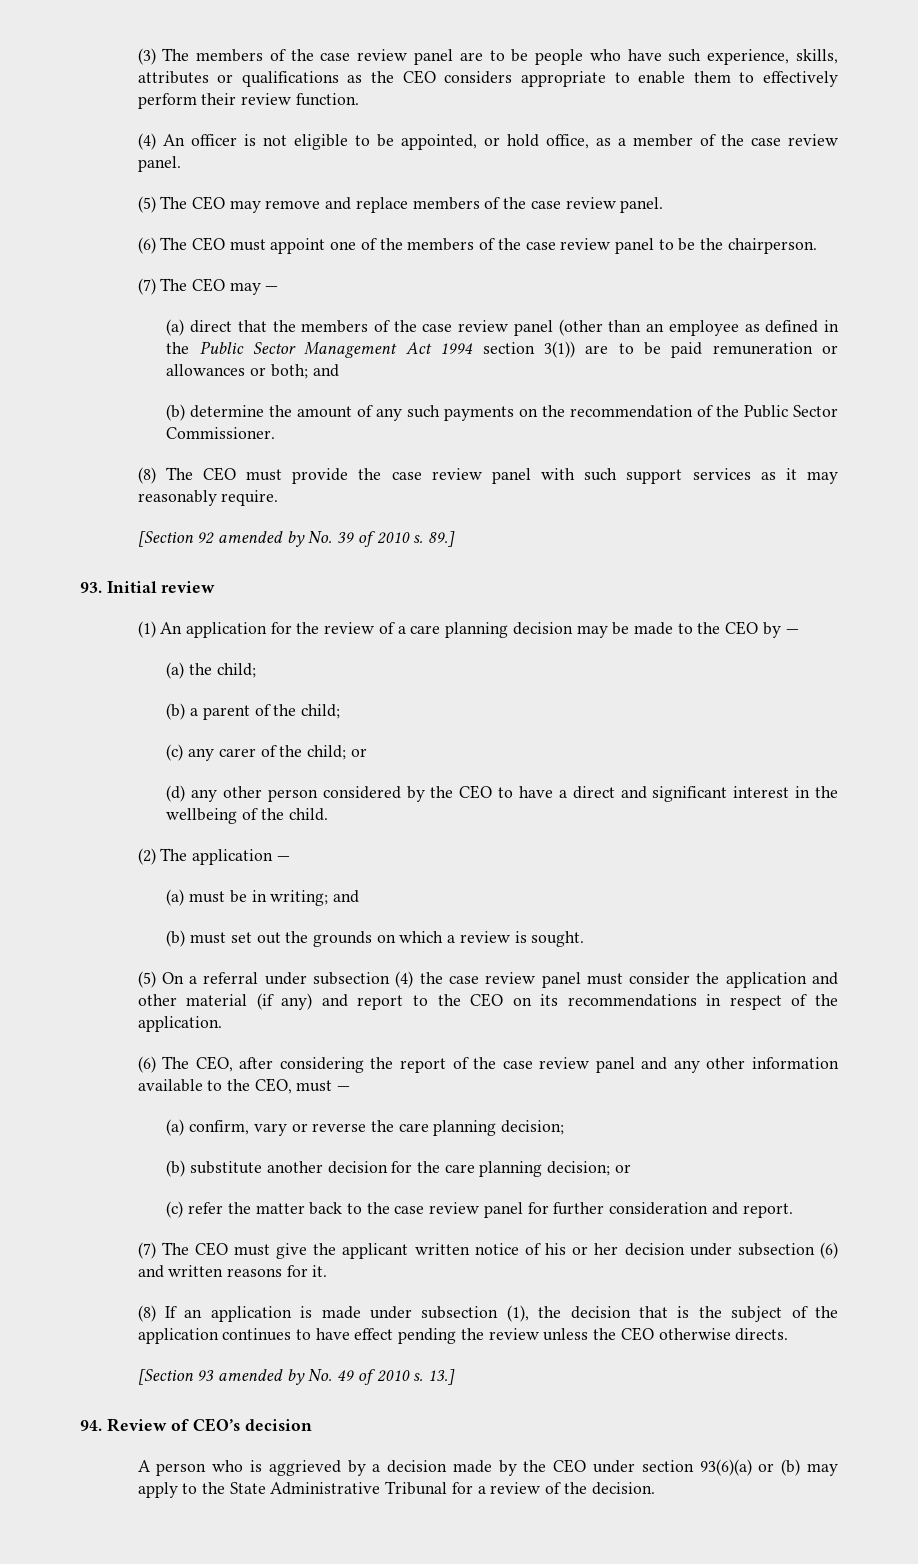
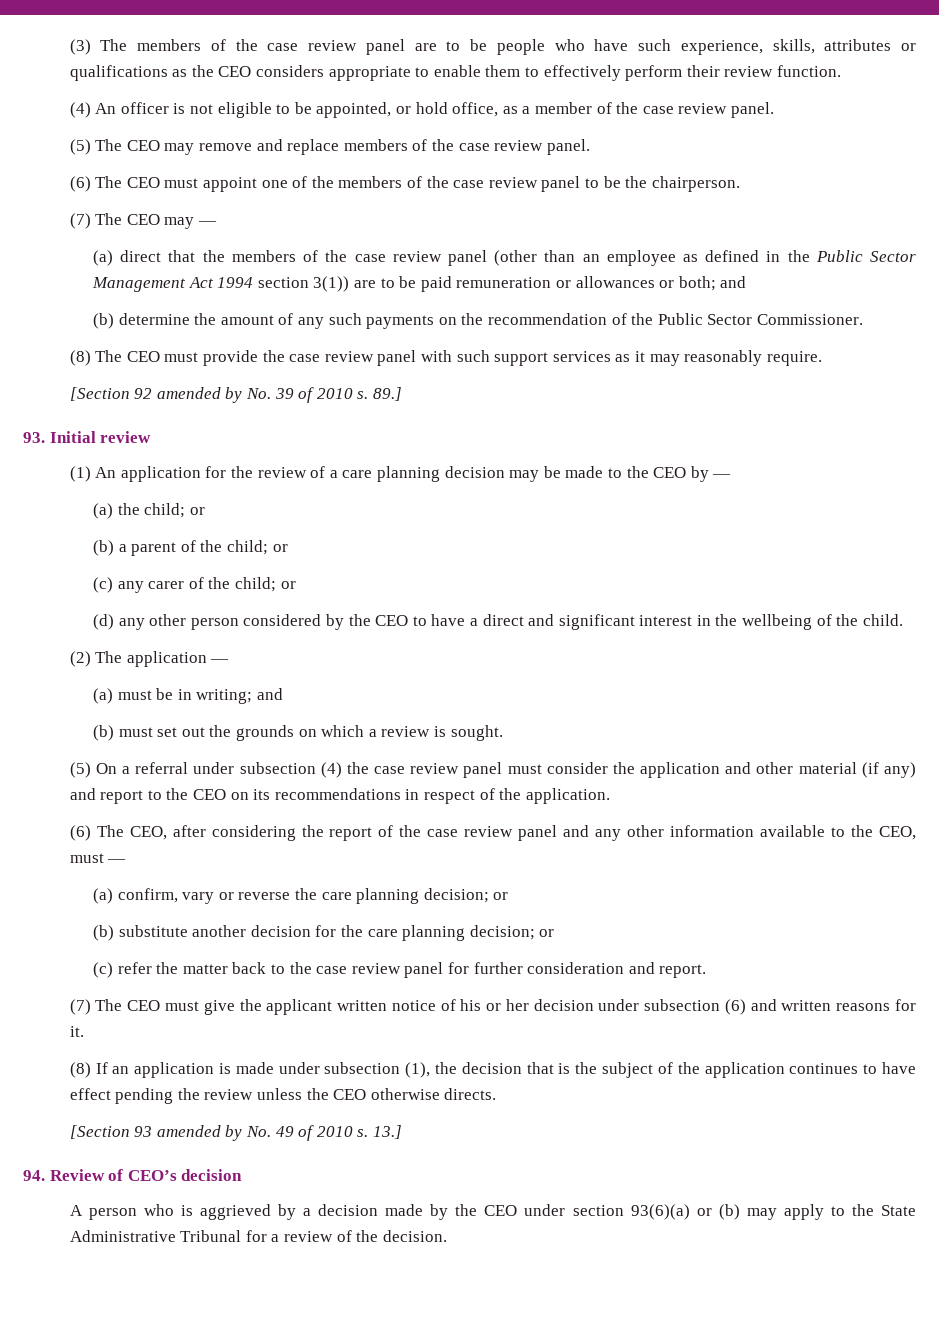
(256, 670) none -> [189,507,205,515] or
(340, 711) none -> [272,544,288,552] or
(565, 1127) none -> [493,892,509,900] or

